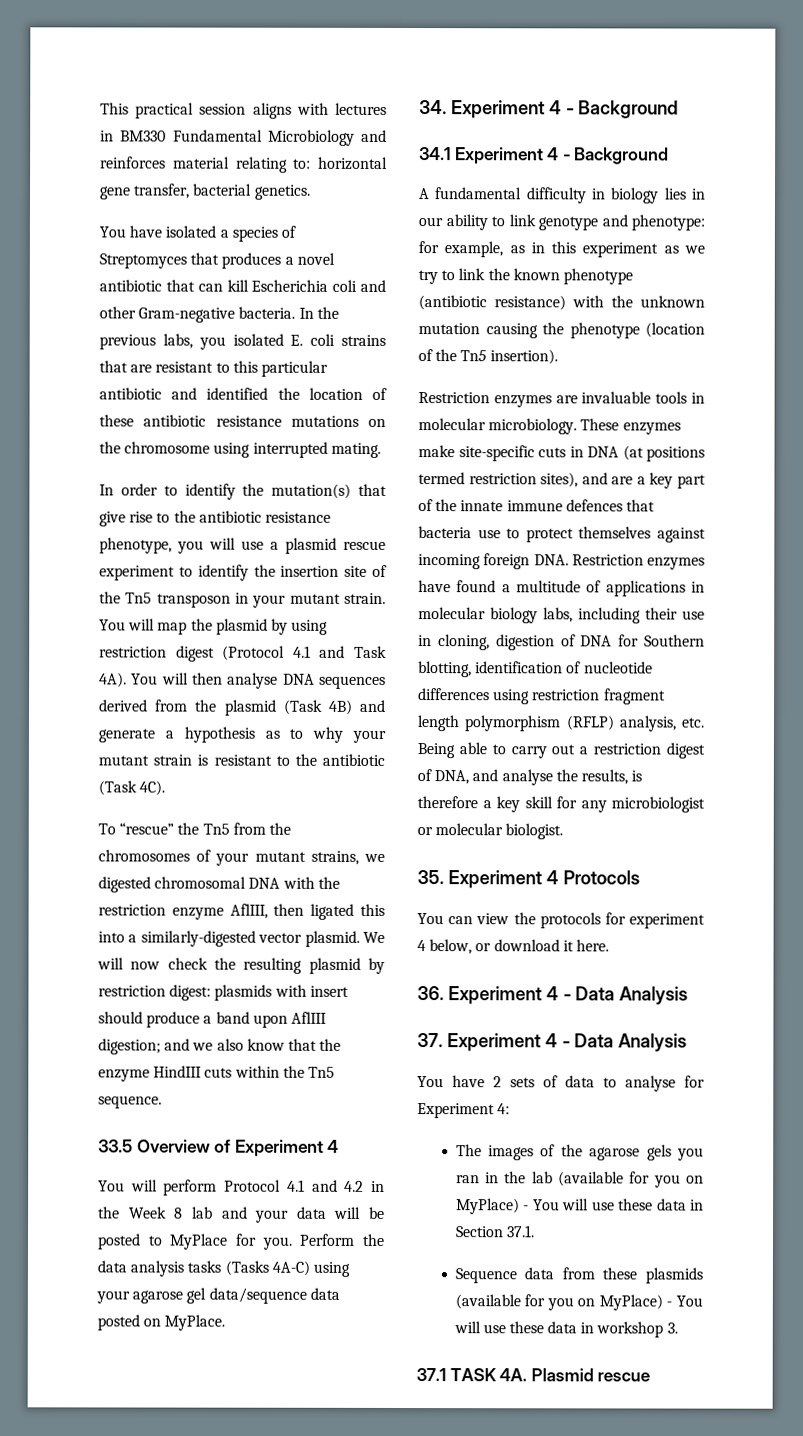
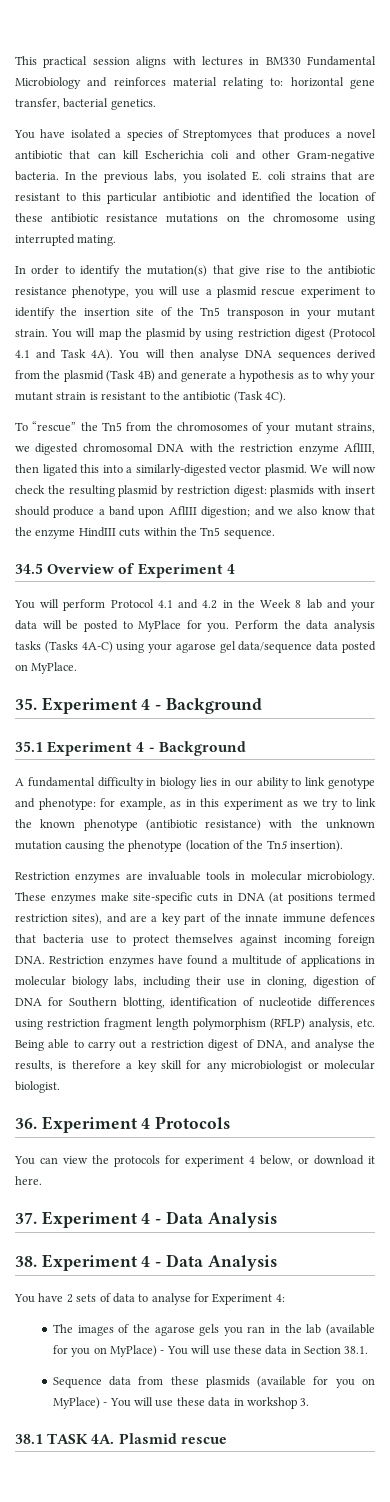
[98,1139,133,1153] 33.5 -> [15,563,43,574] 34.5
[419,100,680,119] [419,147,451,161] 34. Experiment 4 - Background // 34.1 -> [15,697,262,714] [15,741,43,752] 35. Experiment 4 - Background // 35.1
[417,870,444,885] 35. -> [15,1118,37,1129] 36.
[417,986,689,1005] [417,1033,443,1048] 36. Experiment 4 - Data Analysis // 37. -> [15,1211,277,1228] [15,1256,37,1267] 37. Experiment 4 - Data Analysis // 38.
[506,1225,535,1238] 37.1. -> [344,1346,369,1354] 38.1.
[416,1368,446,1382] 37.1 -> [15,1434,43,1444] 38.1

